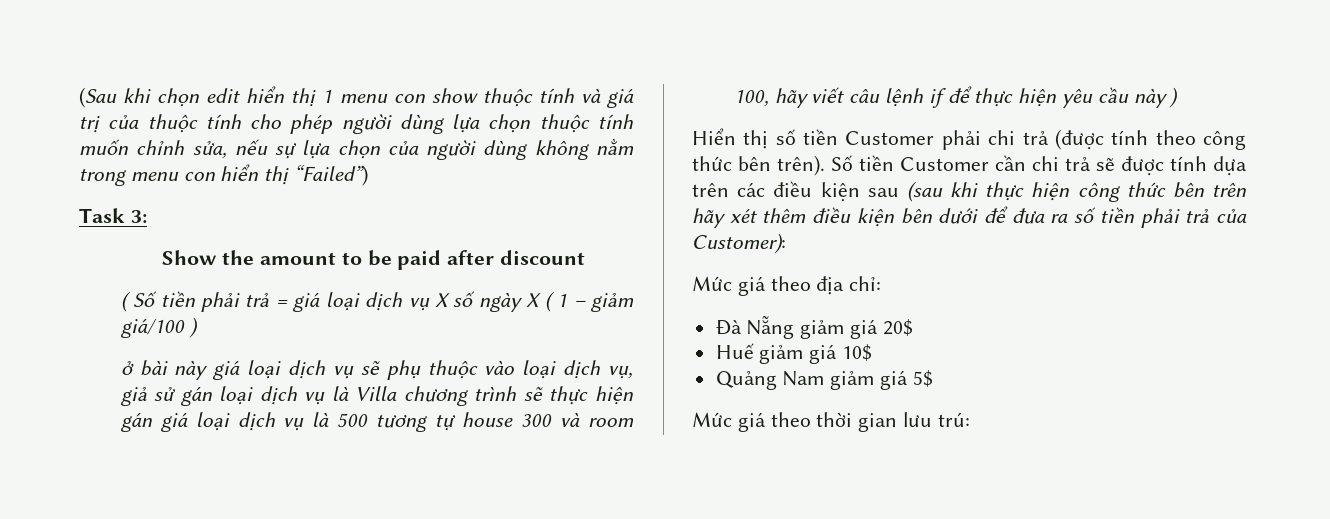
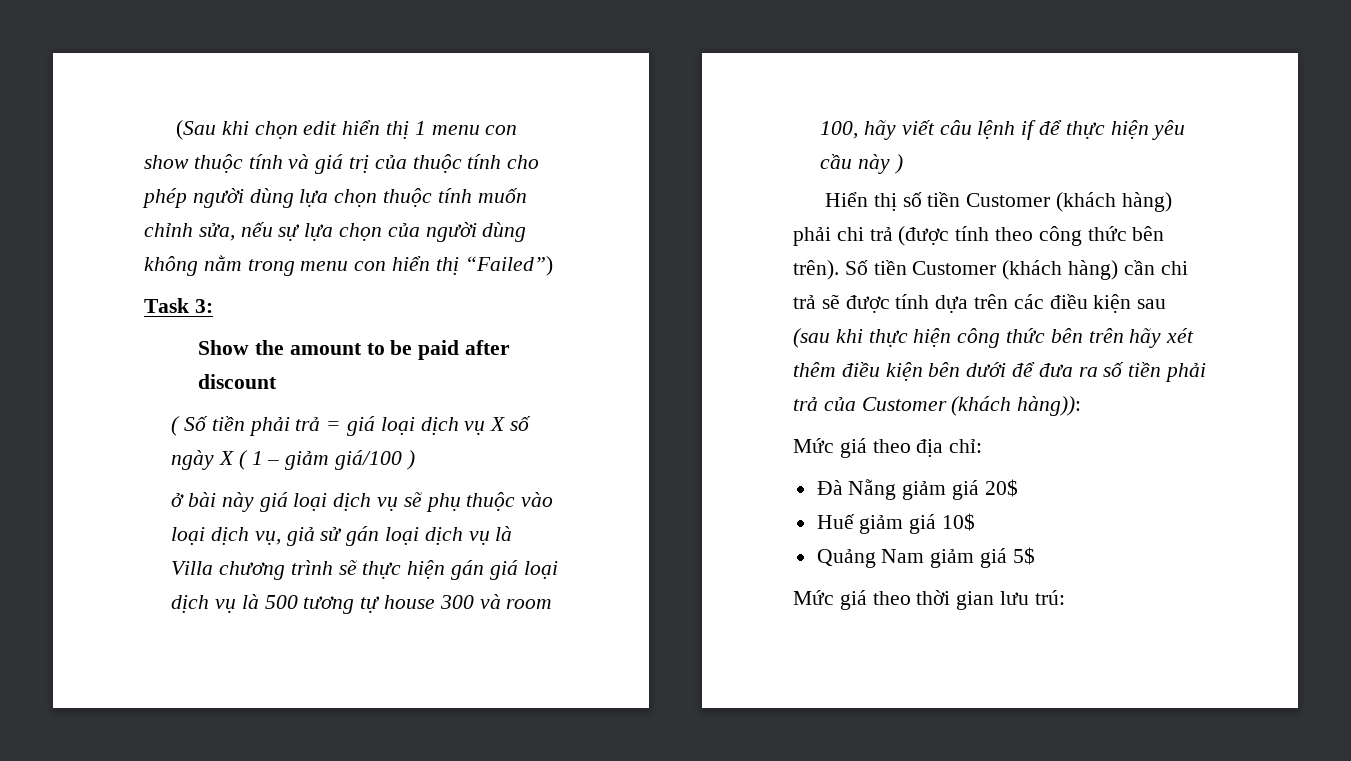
(935, 138) none -> [1055,192,1172,212] (khách hàng)
(989, 164) none -> [1002,260,1119,280] (khách hàng)
[692,233,786,254] Customer): -> [861,396,1082,416] Customer (khách hàng)):

